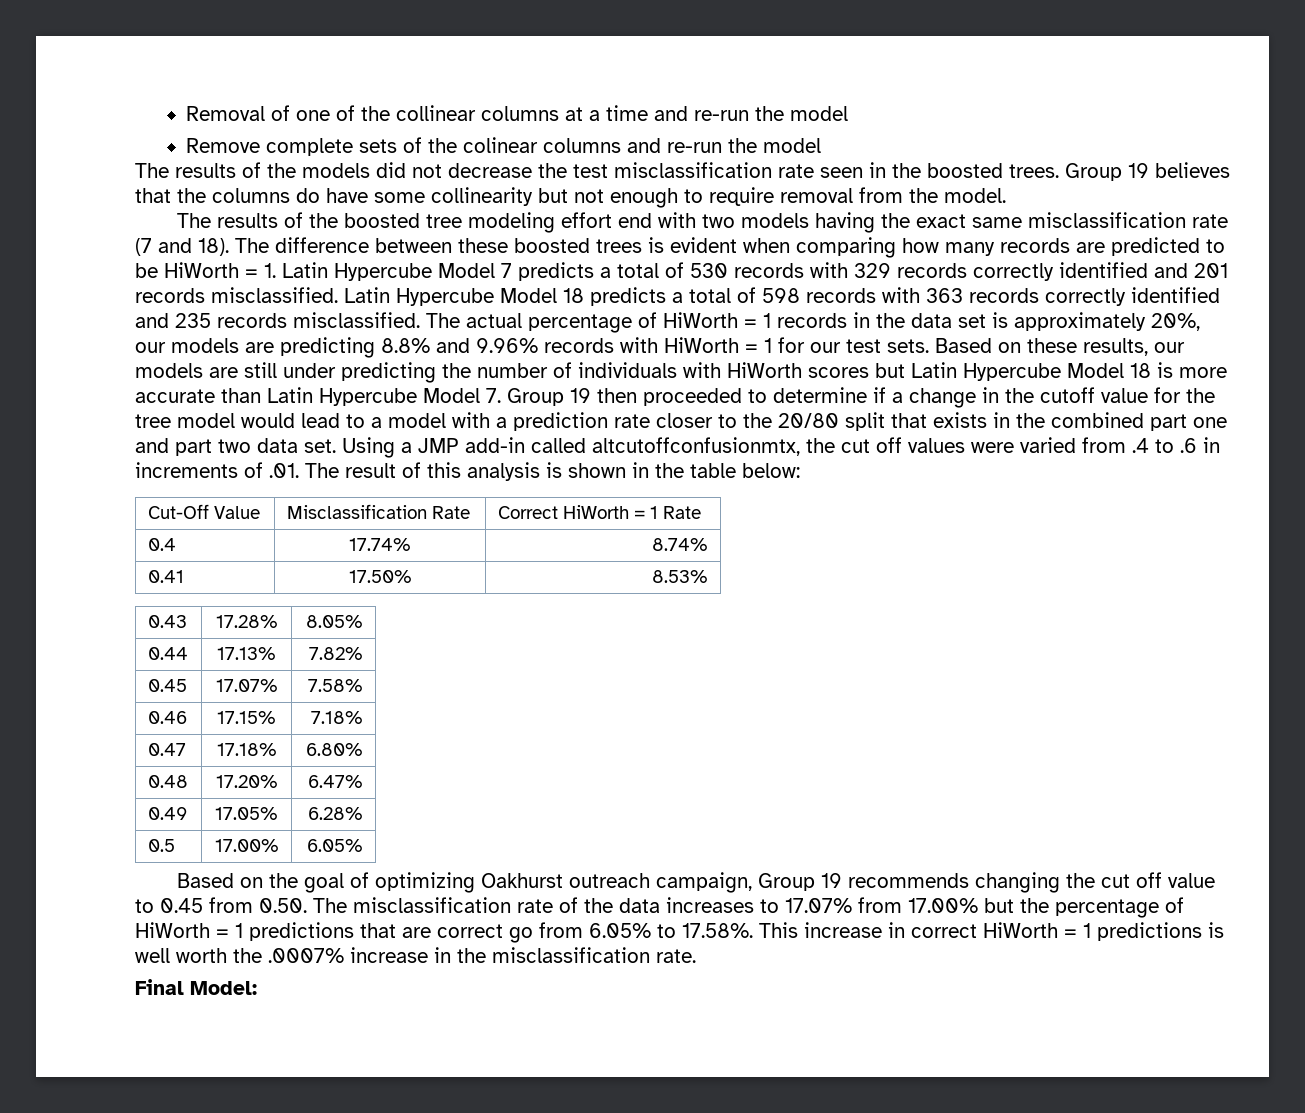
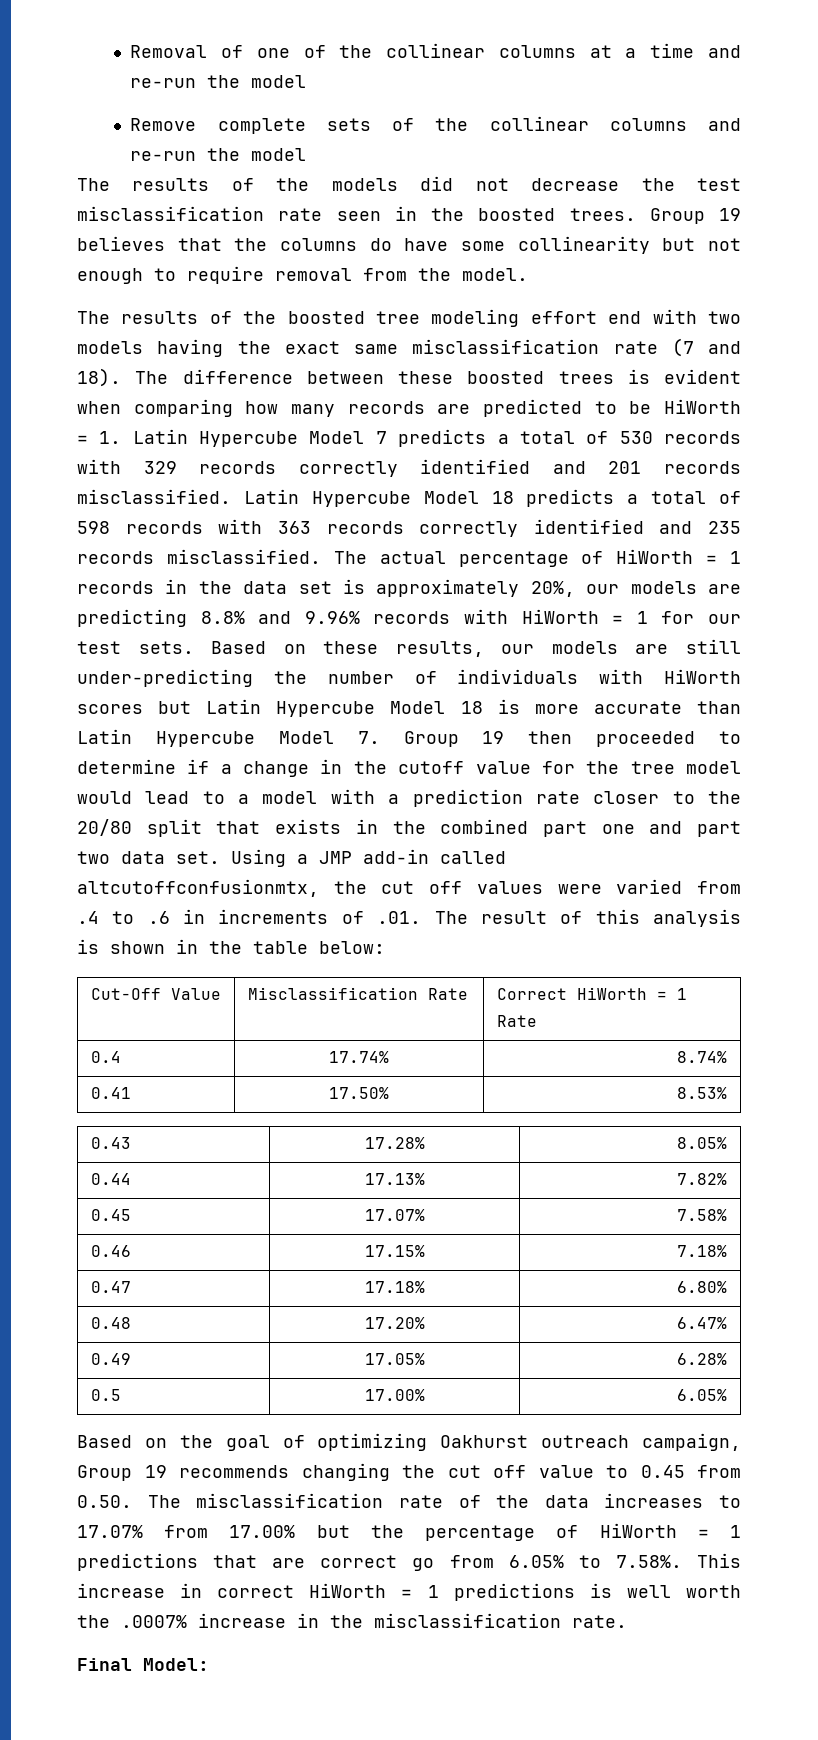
[463,137,539,153] colinear -> [489,116,589,131] collinear
[283,362,436,383] under predicting -> [77,669,253,687] under-predicting
[682,923,753,938] 17.58%. -> [615,1555,682,1568] 7.58%.

